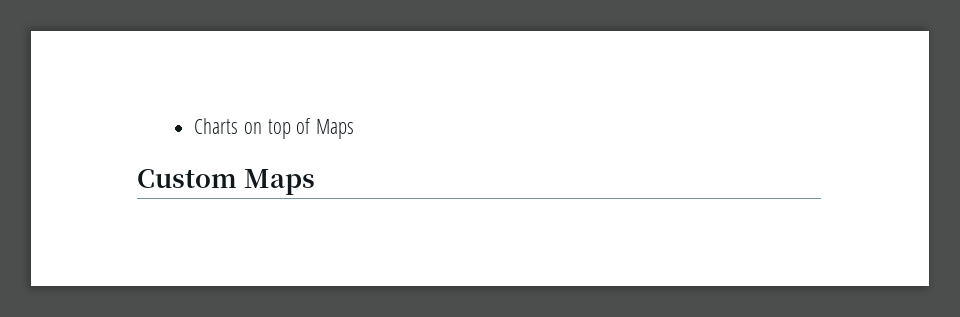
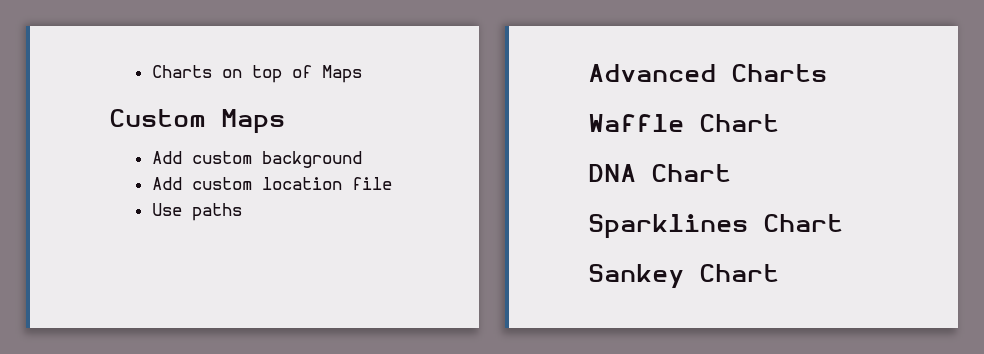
(315, 182) none -> [151,151,362,168] [151,177,392,190] [151,203,242,221] [588,64,827,82] [588,114,779,132] [588,164,731,182] [588,214,843,239] [588,264,779,289] // Add custom background // Add custom location file // Use paths // Advanced Charts // Waffle Chart // DNA Chart // Sparklines Chart // Sankey Chart

